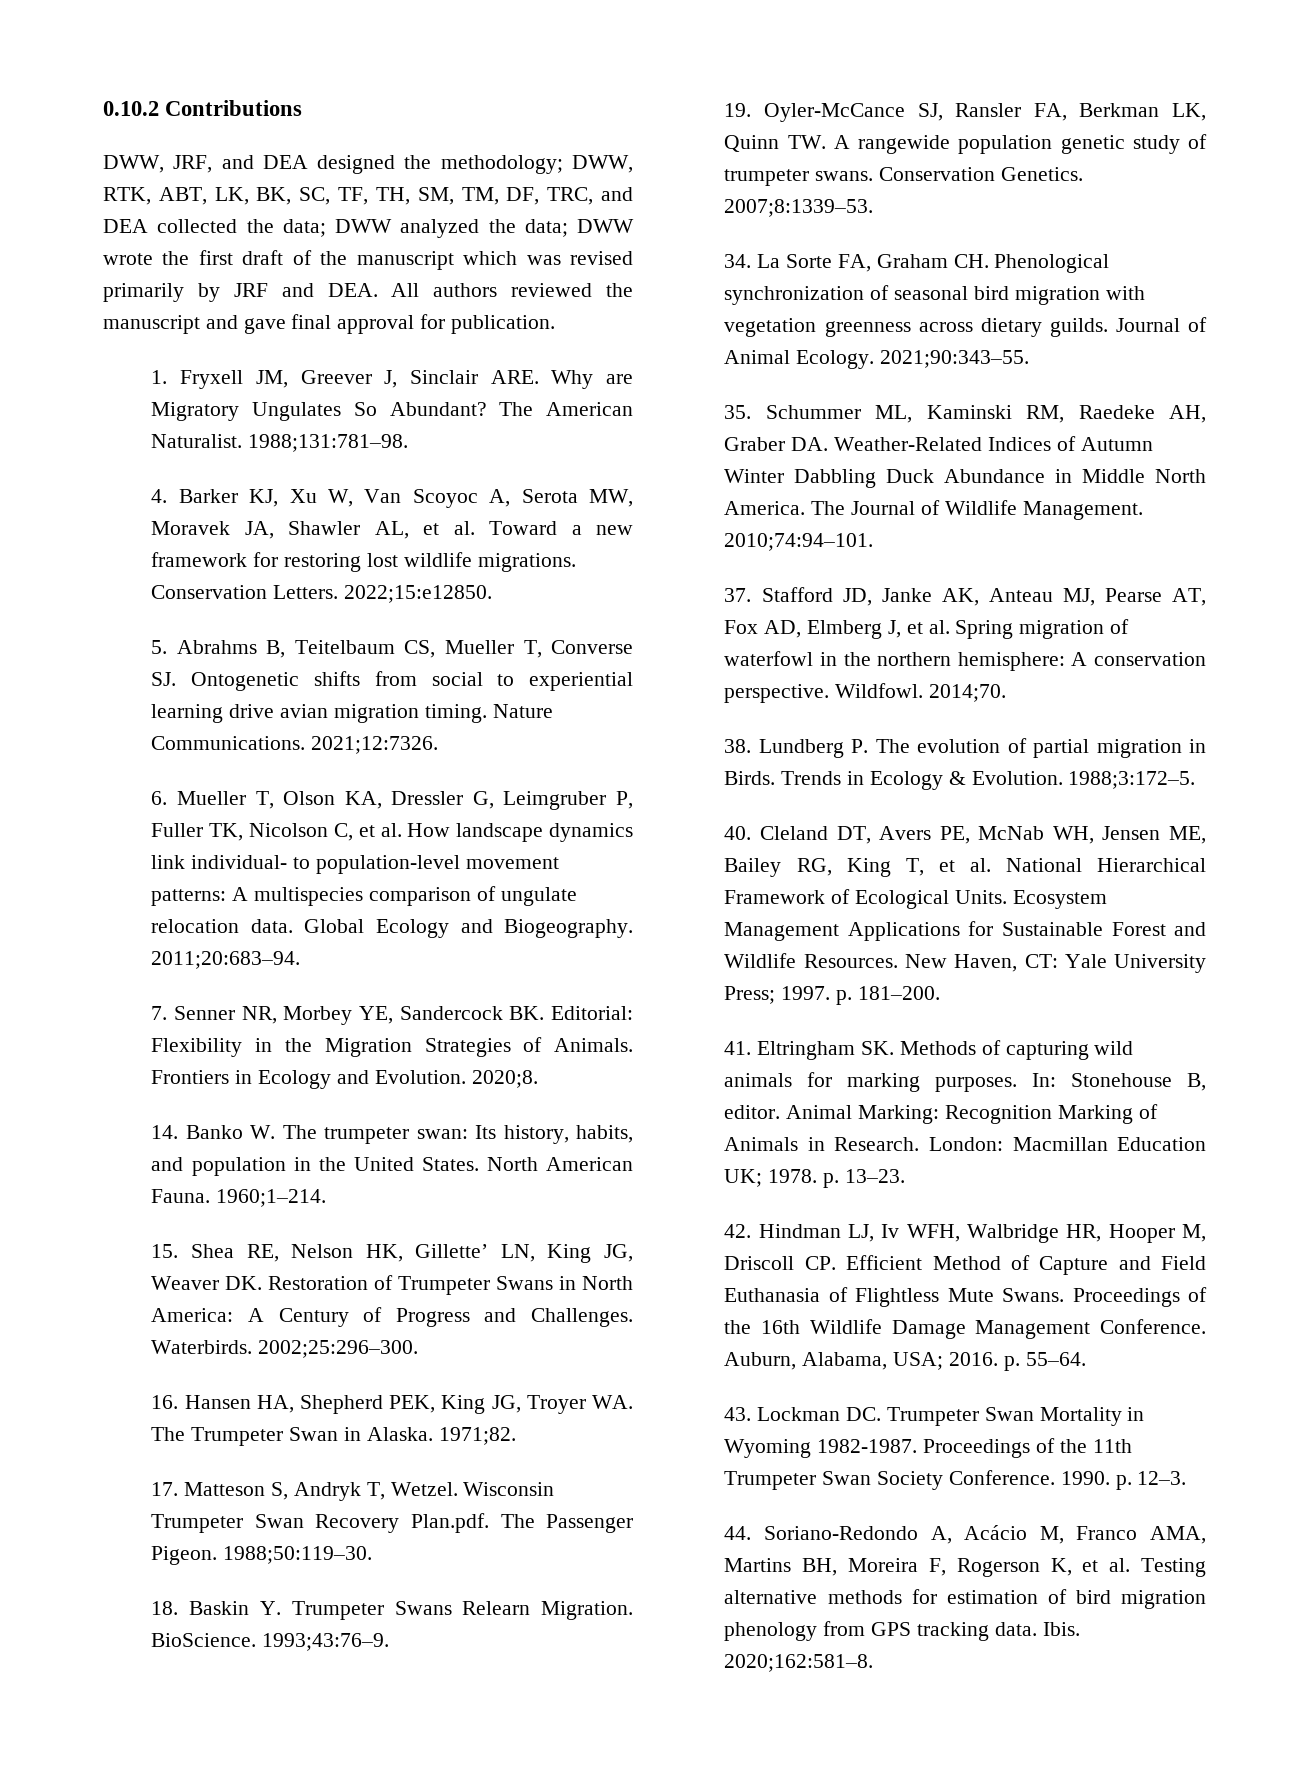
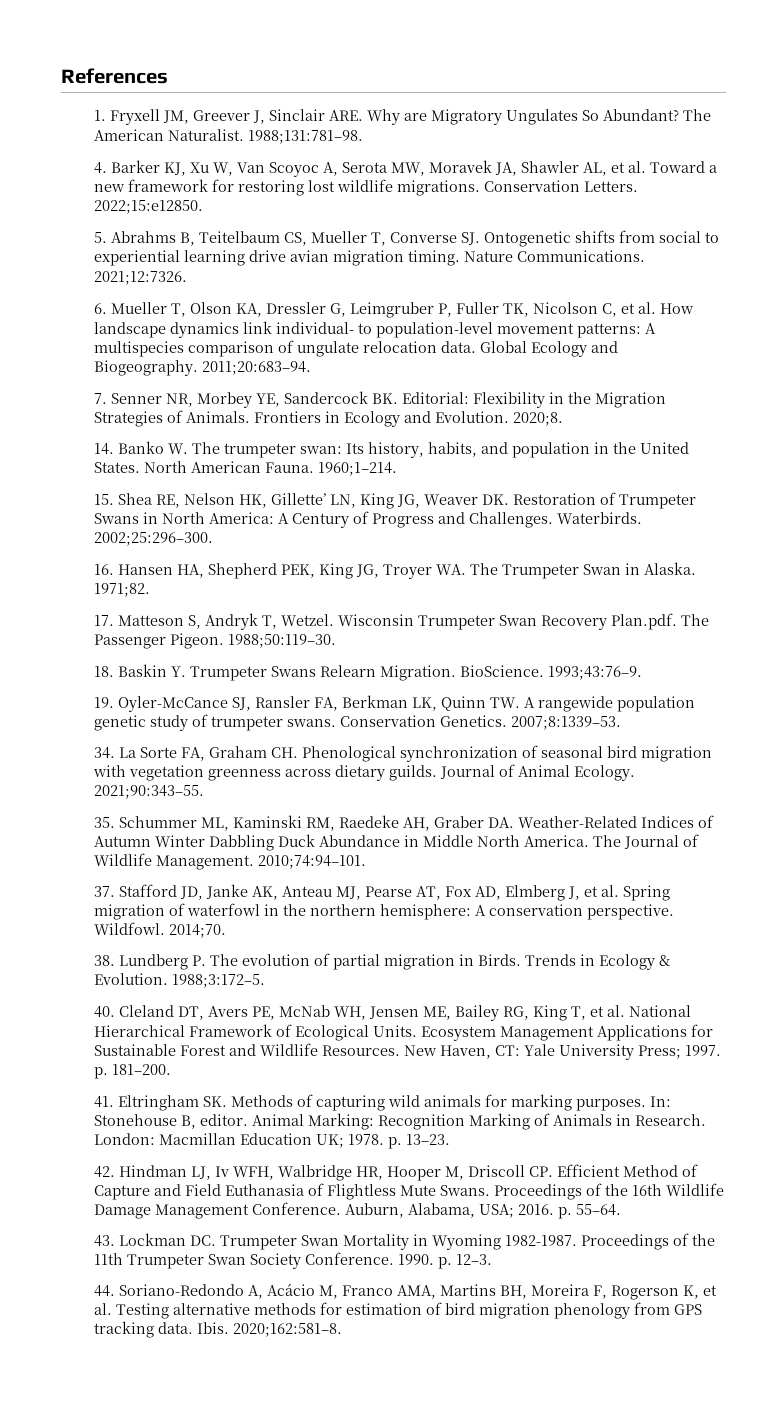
[103,100,303,116] [103,155,633,174] [103,187,633,205] [103,219,634,238] [103,250,634,270] [103,283,633,302] [103,314,555,334] 0.10.2 Contributions // DWW, JRF, and DEA designed the methodology; DWW, RTK, ABT, LK, BK, SC, TF, TH, SM, TM, DF, TRC, and DEA collected the data; DWW analyzed the data; DWW wrote the first draft of the manuscript which was revised primarily by JRF and DEA. All authors reviewed the manuscript and gave final approval for publication. -> [61,68,168,84] References

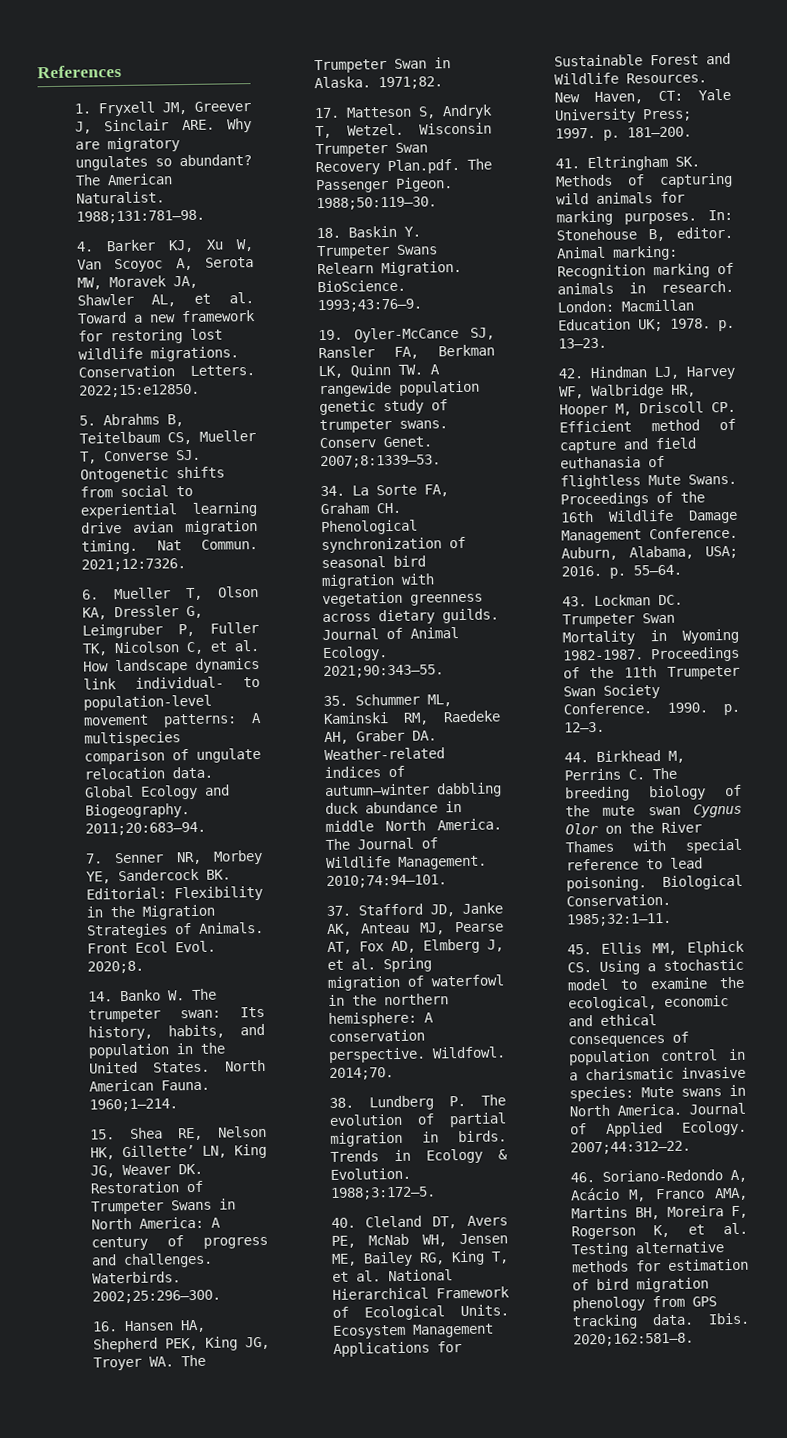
[431,109,680,125] Migratory Ungulates So Abundant? -> [106,137,180,153] [74,154,252,171] migratory ungulates so abundant?
[464,250,646,262] Nature Communications. -> [156,539,258,551] Nat Commun.
[254,411,510,427] Frontiers in Ecology and Evolution. -> [86,940,216,954] Front Ecol Evol.
[292,511,554,528] Century of Progress and Challenges. -> [90,1235,268,1251] [90,1252,213,1269] century of progress and challenges.
[340,715,508,727] Conservation Genetics. -> [318,436,432,449] Conserv Genet.
[518,815,715,828] [94,834,474,851] Weather-Related Indices of Autumn Winter Dabbling Duck Abundance in Middle -> [323,747,445,761] [323,765,405,779] [323,782,502,798] [324,801,462,815] [324,820,374,833] Weather-related indices of autumn–winter dabbling duck abundance in middle
[478,954,522,966] Birds. -> [458,1130,507,1143] birds.
[308,1113,707,1130] Marking: Recognition Marking of Animals in Research. -> [612,245,678,261] [556,262,734,280] [556,280,734,295] marking: Recognition marking of animals in research.
[215,1166,275,1180] Iv WFH, -> [686,365,735,380] [558,386,584,399] Harvey WF,
[623,1164,699,1177] [94,1183,397,1200] Method of Capture and Field Euthanasia of Flightless -> [650,418,736,432] [558,437,697,454] [559,455,665,469] [559,474,641,490] method of capture and field euthanasia of flightless
(116, 1291) none -> [595,750,685,763] [563,767,677,781] [564,784,742,802] [564,803,742,818] [564,821,702,835] [564,838,743,854] [565,857,703,871] [565,874,743,892] [565,893,671,907] [565,912,672,927] [566,940,745,956] [566,958,744,975] [566,976,745,991] [567,995,729,1012] [567,1014,657,1027] [567,1031,689,1048] [567,1048,746,1066] [568,1066,746,1081] [568,1084,746,1102] [568,1102,746,1117] [569,1120,747,1137] [569,1140,691,1155] [569,1172,595,1183] Birkhead M, Perrins C. The breeding biology of the mute swan Cygnus Olor on the River Thames with special reference to lead poisoning. Biological Conservation. 1985;32:1–11. // 45. Ellis MM, Elphick CS. Using a stochastic model to examine the ecological, economic and ethical consequences of population control in a charismatic invasive species: Mute swans in North America. Journal of Applied Ecology. 2007;44:312–22. // 46.

